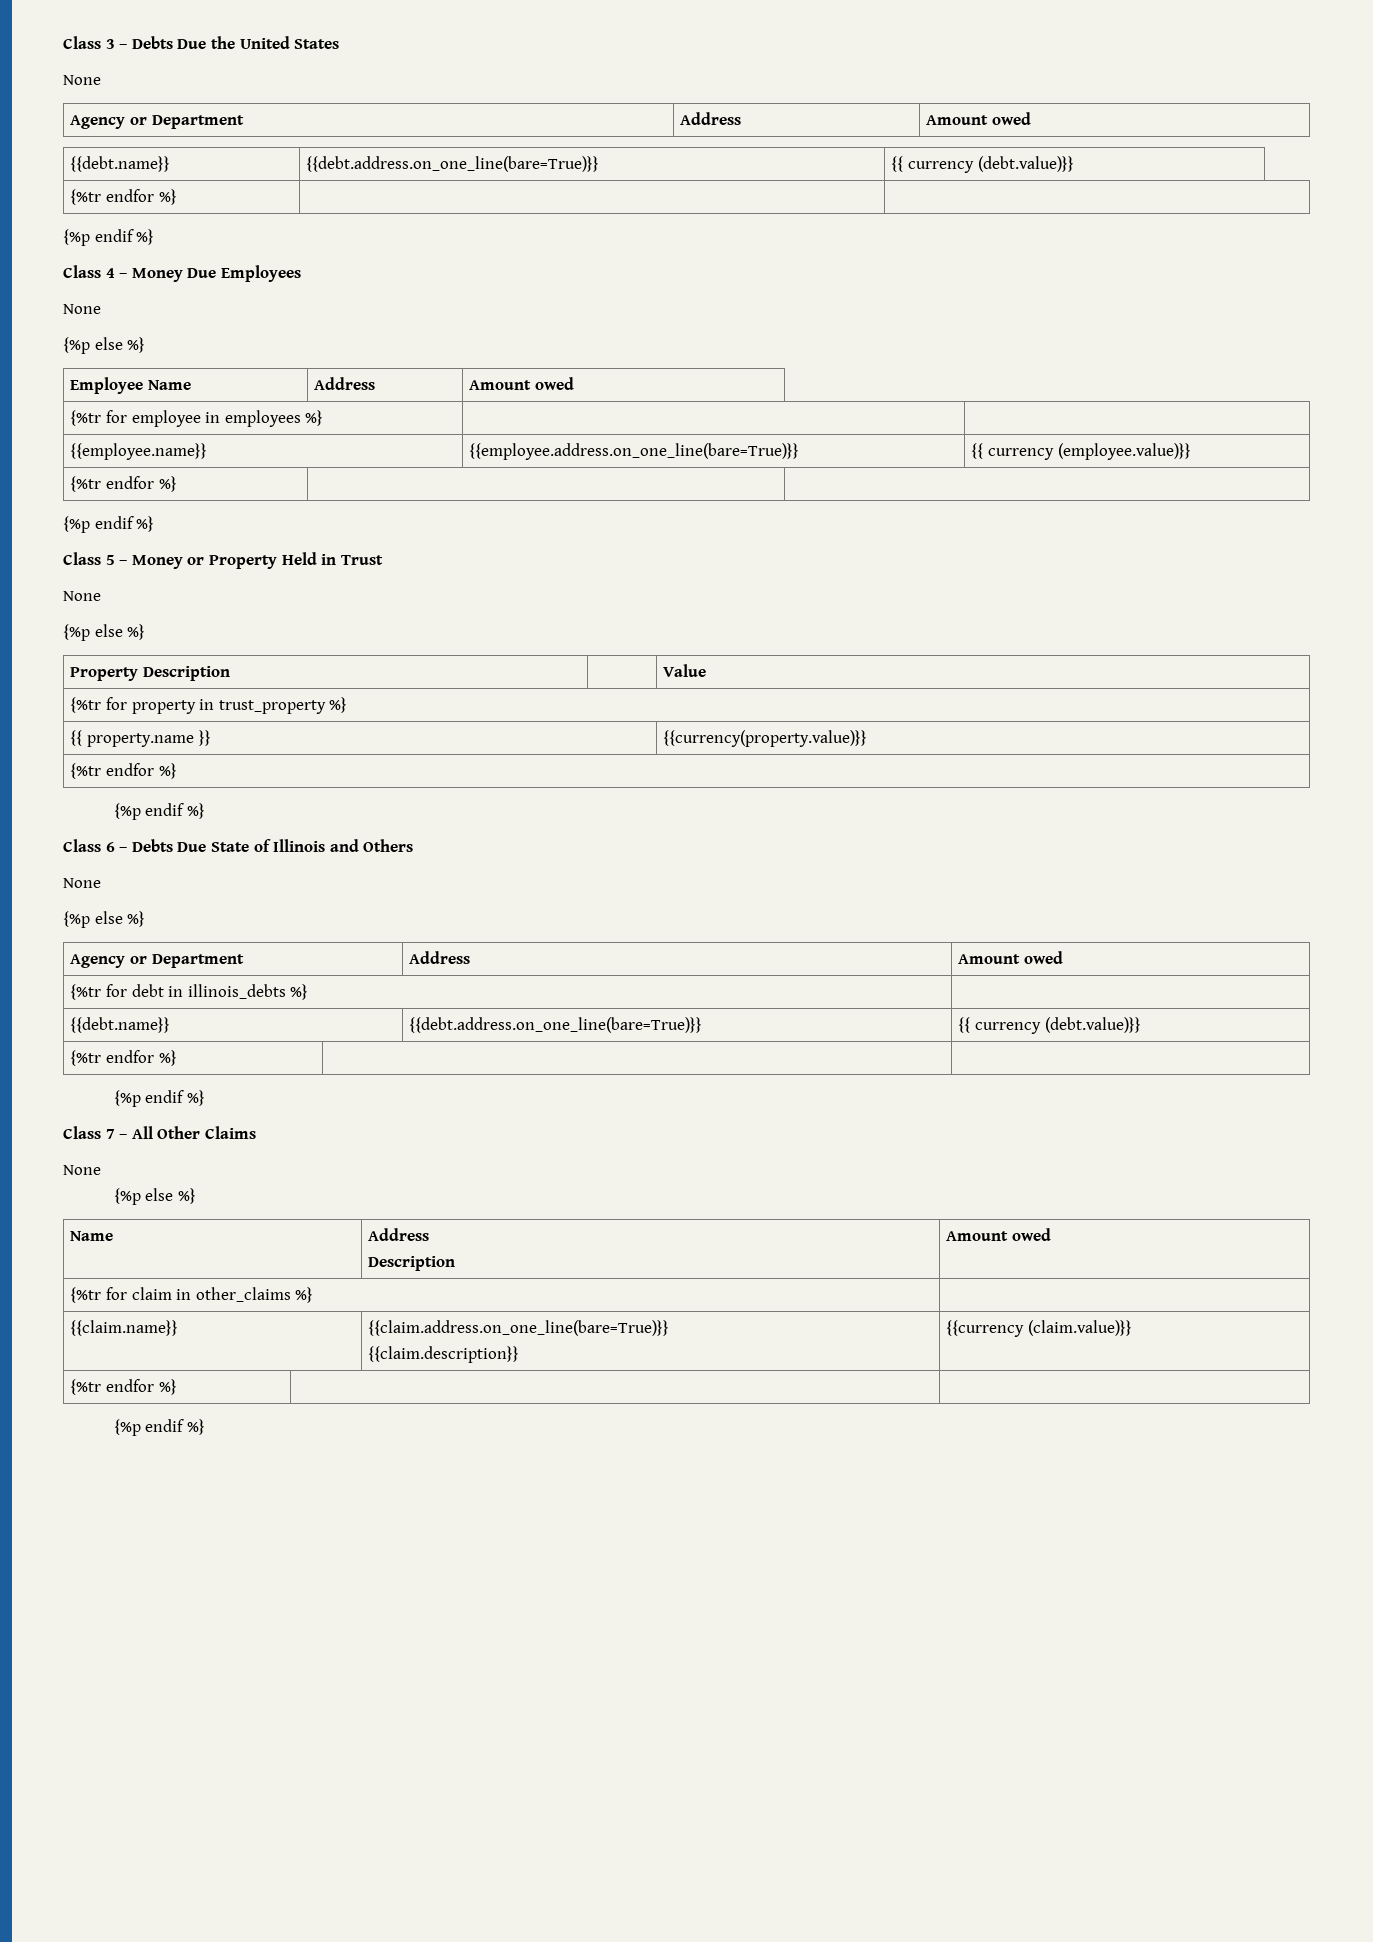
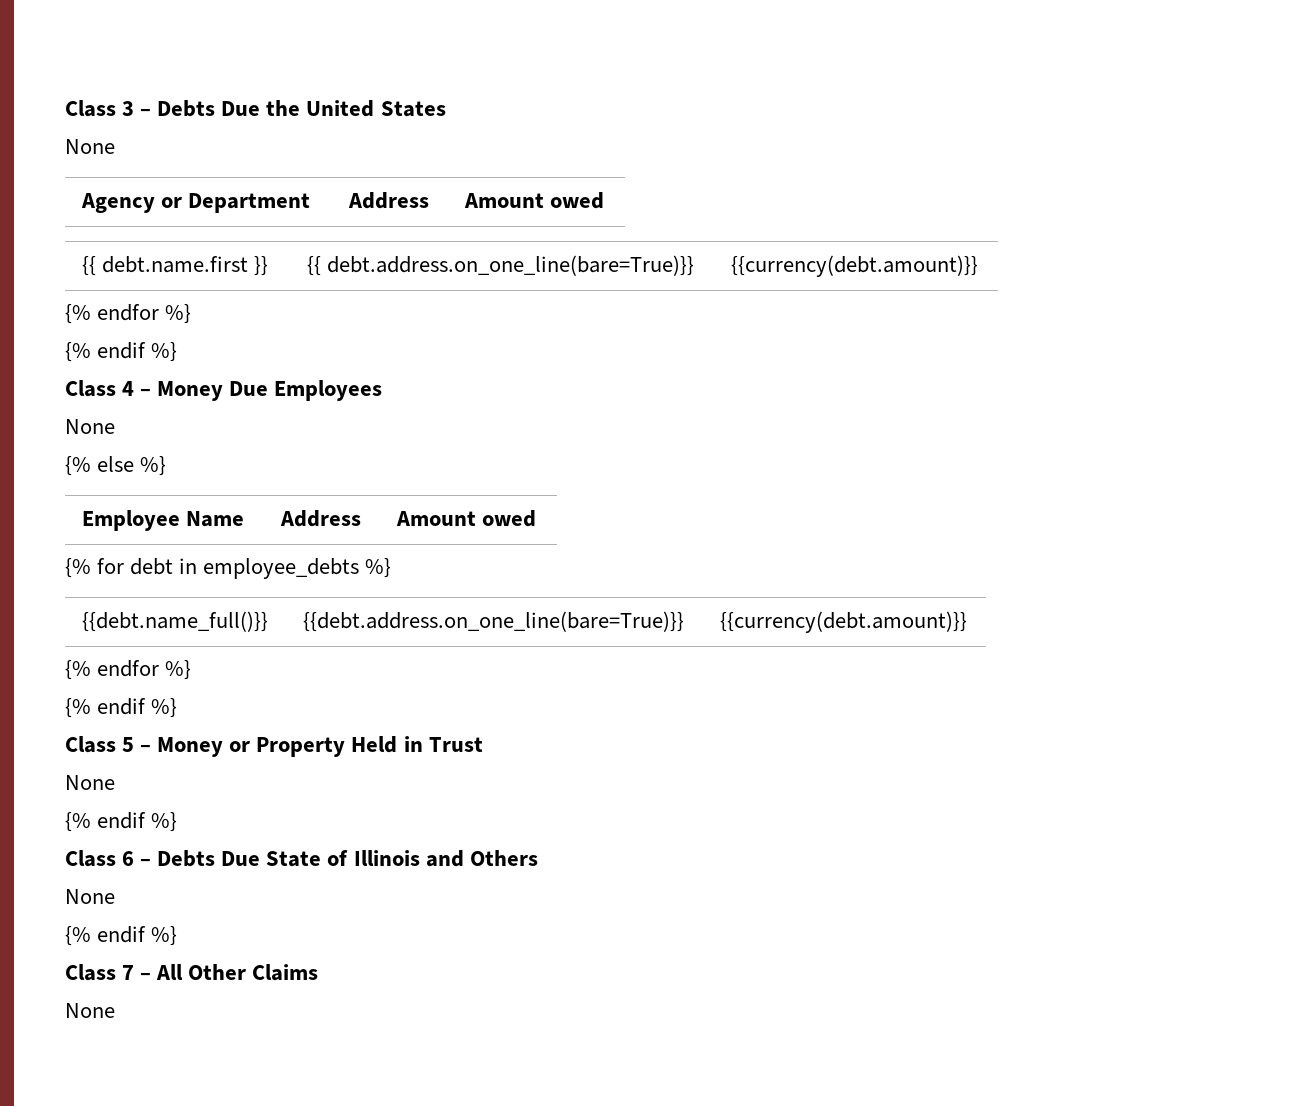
[70,156,171,172] [306,156,600,172] [891,156,1074,173] [70,189,177,205] [63,229,90,246] {{debt.name}} | {{debt.address.on_one_line(bare=True)}} | {{ currency (debt.value)}} // {%tr endfor %} | | // {%p -> [82,256,269,276] [307,255,695,276] [731,255,979,277] [65,304,192,324] [65,342,91,362] {{ debt.name.first }} | {{ debt.address.on_one_line(bare=True)}} | {{currency(debt.amount)}} // {% endfor %} // {%
[63,337,90,354] {%p -> [65,456,91,476] {%
[70,410,324,427] [70,443,208,460] [469,443,800,460] [971,443,1191,460] [70,476,177,492] [63,516,90,533] // {%tr for employee in employees %} | | // {{employee.name}} | {{employee.address.on_one_line(bare=True)}} | {{ currency (employee.value)}} // {%tr endfor %} | | // {%p -> [65,558,392,579] [82,611,269,632] [303,611,685,632] [720,611,968,633] [65,660,192,680] [65,698,91,718] // {% for debt in employee_debts %} // {{debt.name_full()}} | {{debt.address.on_one_line(bare=True)}} | {{currency(debt.amount)}} // {% endfor %} // {%
[63,624,146,641] [70,666,230,681] [663,664,707,677] [70,697,348,714] [70,730,211,747] [663,730,868,747] [70,763,177,779] [113,803,141,820] {%p else %} // Property Description | | Value // {%tr for property in trust_property %} // {{ property.name }} | {{currency(property.value)}} // {%tr endfor %} // {%p -> [65,812,91,832] {%
[63,911,146,928] [70,954,244,968] [409,951,471,964] [958,951,1063,964] [70,984,309,1000] [70,1017,171,1033] [409,1017,703,1033] [958,1017,1141,1034] [70,1050,177,1066] [113,1090,141,1107] {%p else %} // Agency or Department | Address | Amount owed // {%tr for debt in illinois_debts %} | // {{debt.name}} | {{debt.address.on_one_line(bare=True)}} | {{ currency (debt.value)}} // {%tr endfor %} | | // {%p -> [65,926,91,946] {%
[113,1188,196,1205] [70,1231,114,1241] [368,1228,430,1241] [368,1256,456,1271] [946,1228,1051,1241] [70,1287,314,1303] [70,1320,179,1336] [368,1320,670,1336] [368,1346,520,1363] [946,1320,1132,1337] [70,1379,177,1395] [113,1419,205,1436] // {%p else %} // Name | Address // Description | Amount owed // {%tr for claim in other_claims %} | // {{claim.name}} | {{claim.address.on_one_line(bare=True)}} // {{claim.description}} | {{currency (claim.value)}} // {%tr endfor %} | | // {%p endif %} -> (115, 1010) none

